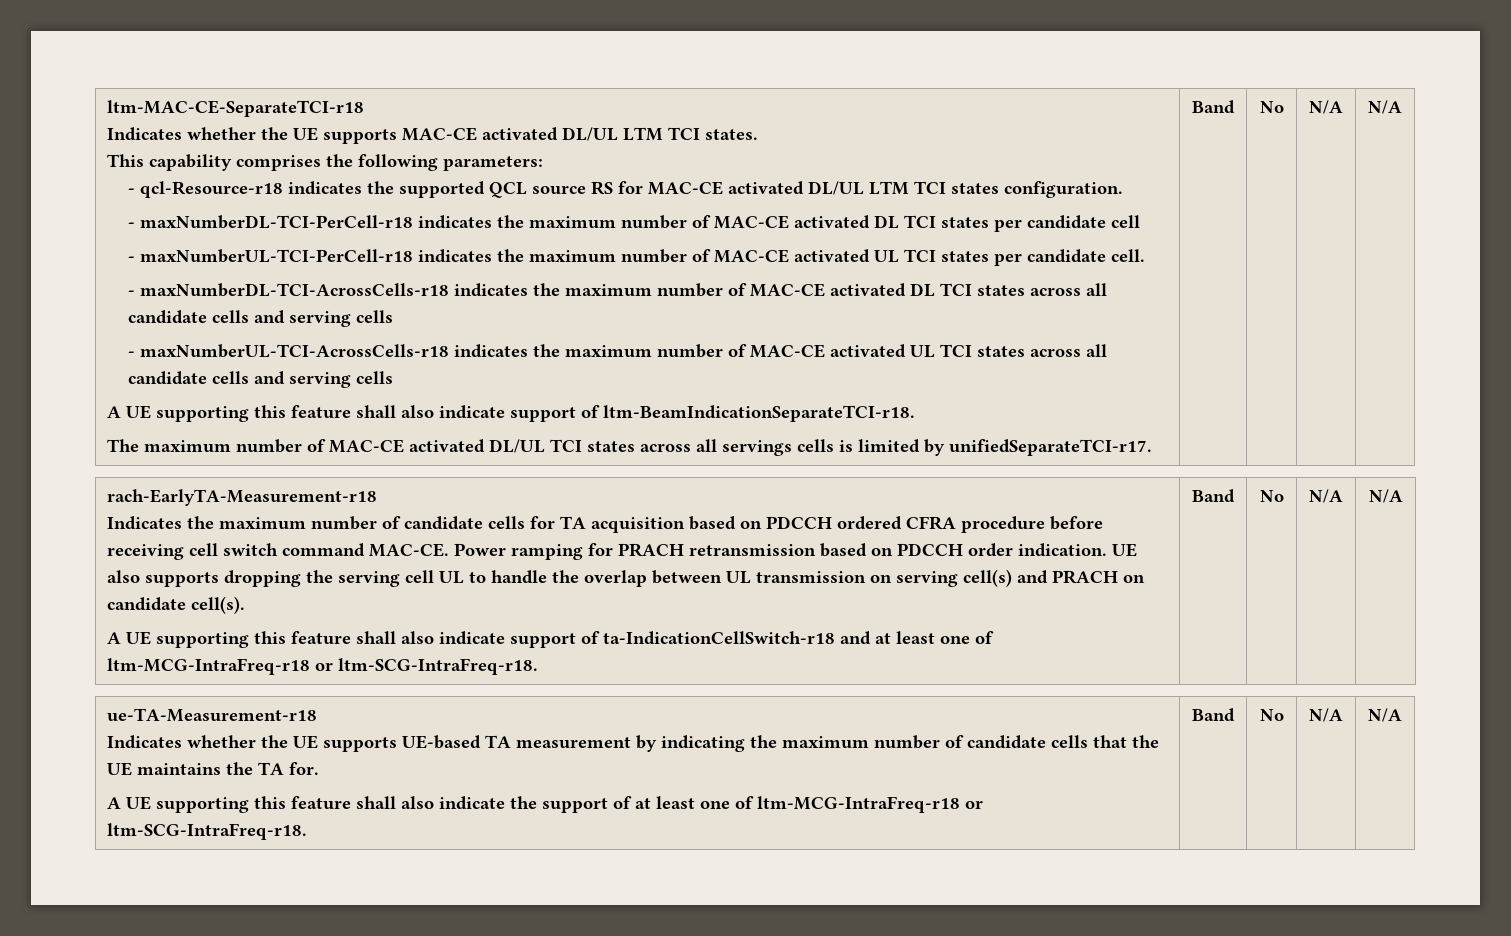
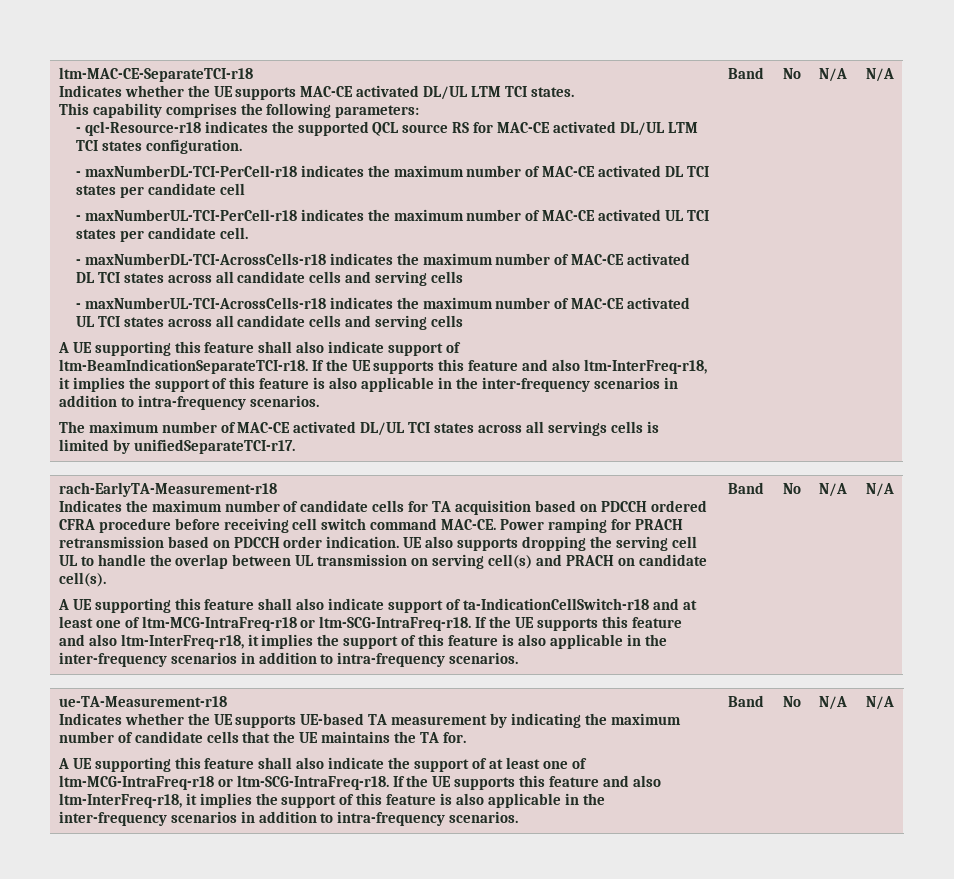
(916, 413) none -> [311,359,708,374] [58,377,678,392] [58,395,319,410] If the UE supports this feature and also ltm-InterFreq-r18, it implies the support of this feature is also applicable in the inter-frequency scenarios in addition to intra-frequency scenarios.
(539, 666) none -> [475,616,682,631] [58,634,667,649] [58,652,519,667] If the UE supports this feature and also ltm-InterFreq-r18, it implies the support of this feature is also applicable in the inter-frequency scenarios in addition to intra-frequency scenarios.
(308, 831) none -> [392,775,661,790] [58,793,605,808] [58,811,519,826] If the UE supports this feature and also ltm-InterFreq-r18, it implies the support of this feature is also applicable in the inter-frequency scenarios in addition to intra-frequency scenarios.

